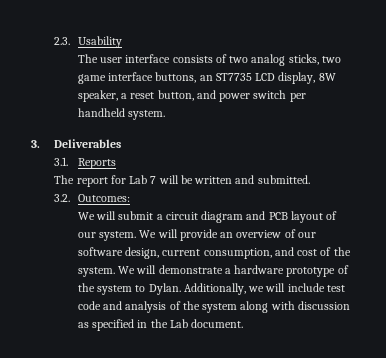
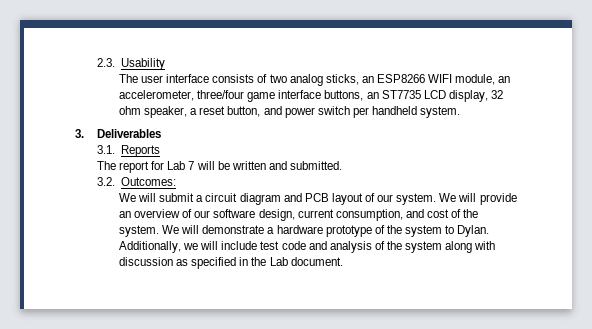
[321,56,341,63] two -> [361,74,511,85] [119,90,245,101] an ESP8266 WIFI module, an accelerometer, three/four
[318,73,336,81] 8W -> [490,90,503,99] [119,106,142,115] 32 ohm

